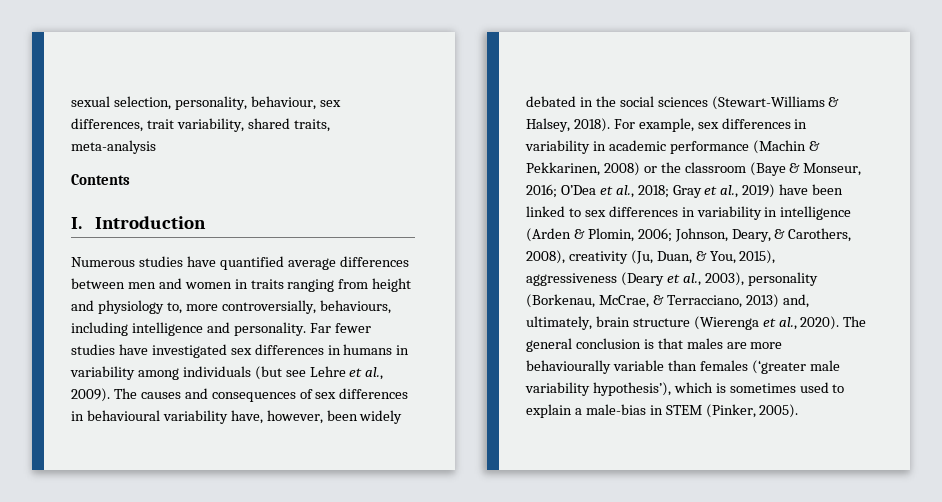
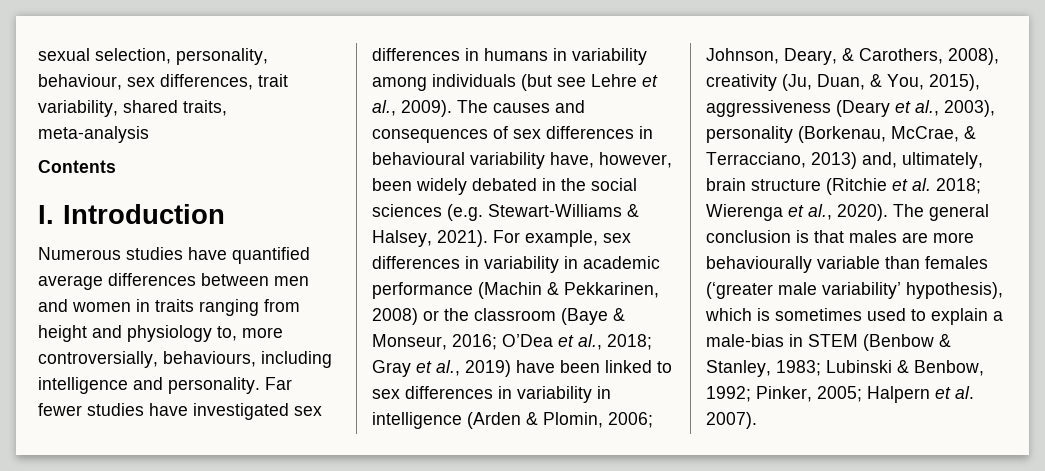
[711,96,825,110] (Stewart-Williams -> [447,204,622,221] (e.g. Stewart-Williams
[573,118,610,132] 2018). -> [437,230,488,247] 2021).
[693,316,759,330] (Wierenga -> [826,178,981,195] [706,204,783,221] (Ritchie et al. 2018; Wierenga
[525,382,671,396] variability hypothesis’), -> [822,282,1003,299] variability’ hypothesis),
[705,404,799,418] (Pinker, 2005). -> [863,334,951,351] [706,360,984,377] [706,386,974,403] [706,412,757,429] (Benbow & Stanley, 1983; Lubinski & Benbow, 1992; Pinker, 2005; Halpern et al. 2007).

